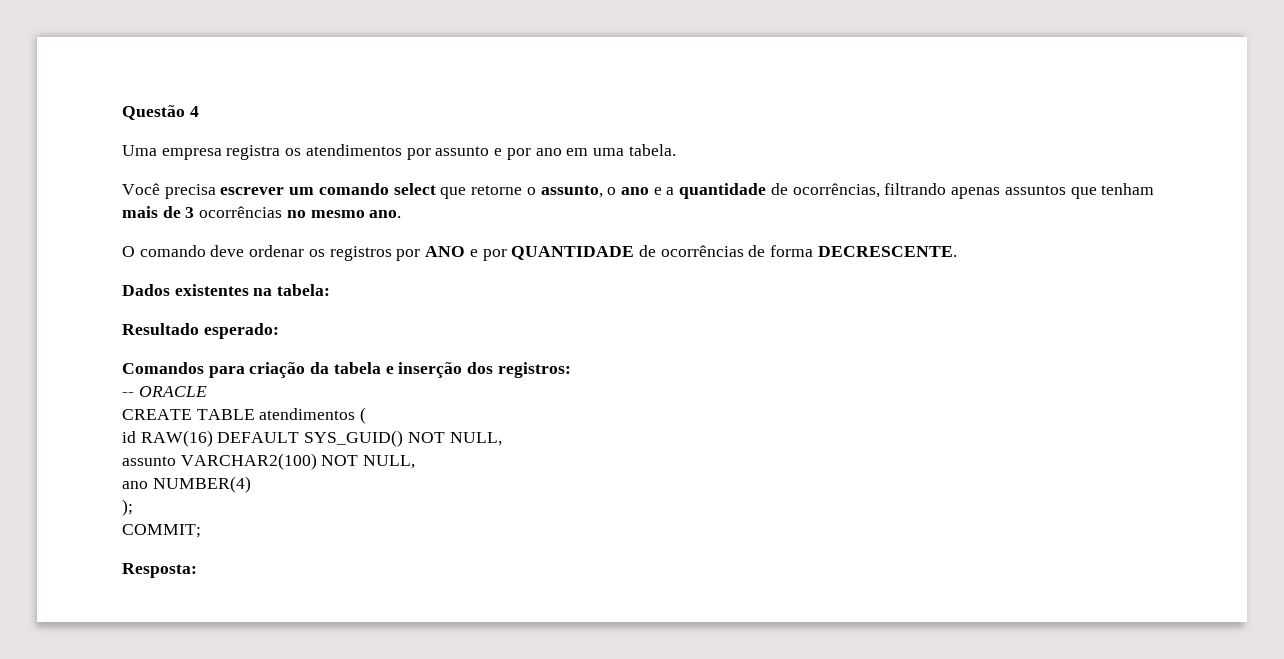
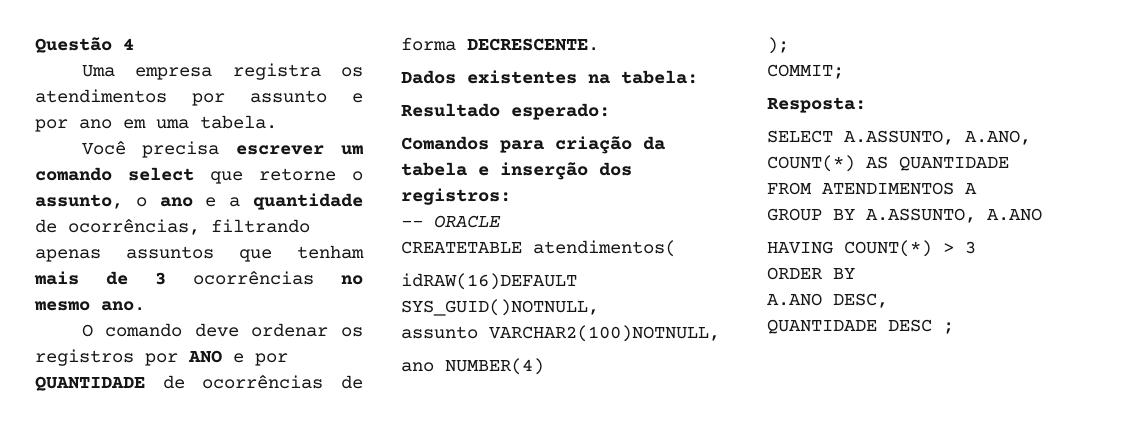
[122,407,367,424] [122,430,502,447] [122,453,416,470] CREATE TABLE atendimentos ( // id RAW(16) DEFAULT SYS_GUID() NOT NULL, // assunto VARCHAR2(100) NOT NULL, -> [401,240,676,257] [401,273,577,290] [401,299,599,316] [401,325,720,342] CREATETABLE atendimentos( // idRAW(16)DEFAULT SYS_GUID()NOTNULL, // assunto VARCHAR2(100)NOTNULL,
(197, 570) none -> [767,130,1031,145] [767,155,1009,172] [767,182,977,195] [767,208,1042,223] [767,240,976,257] [767,267,855,280] [767,293,888,308] [767,319,954,334] // SELECT A.ASSUNTO, A.ANO, COUNT(*) AS QUANTIDADE // FROM ATENDIMENTOS A // GROUP BY A.ASSUNTO, A.ANO // HAVING COUNT(*) > 3 // ORDER BY // A.ANO DESC, // QUANTIDADE DESC ;

